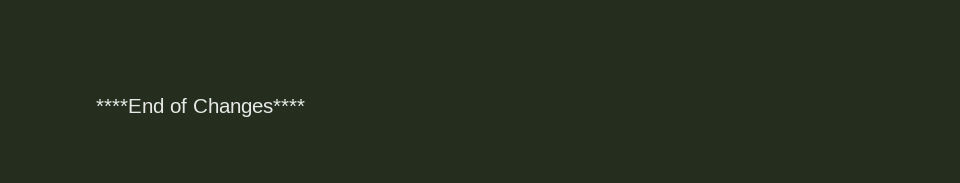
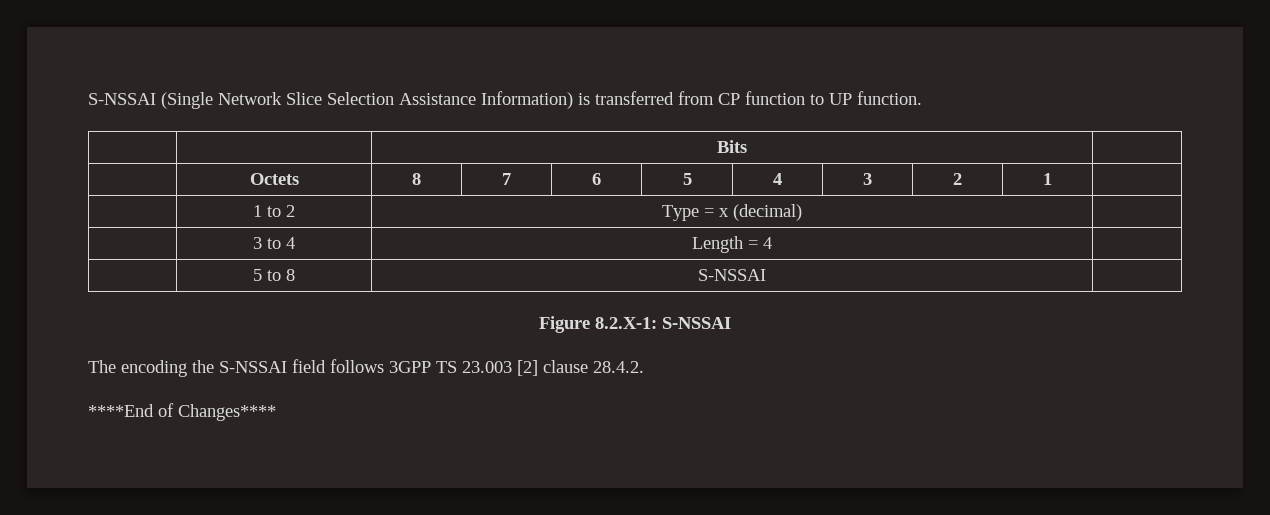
(96, 105) none -> [88,91,922,109] [716,140,747,153] [249,173,299,185] [412,173,421,185] [502,173,511,185] [592,173,601,185] [682,173,692,185] [773,173,782,185] [863,173,872,185] [953,173,962,185] [1043,173,1052,185] [253,205,295,217] [661,204,802,221] [253,237,295,249] [691,236,772,253] [253,269,295,281] [697,269,766,281] [539,316,731,333] [88,359,644,377] S-NSSAI (Single Network Slice Selection Assistance Information) is transferred from CP function to UP function. // | | Bits | // | Octets | 8 | 7 | 6 | 5 | 4 | 3 | 2 | 1 | // | 1 to 2 | Type = x (decimal) | // | 3 to 4 | Length = 4 | // | 5 to 8 | S-NSSAI | // Figure 8.2.X-1: S-NSSAI // The encoding the S-NSSAI field follows 3GPP TS 23.003 [2] clause 28.4.2. //

